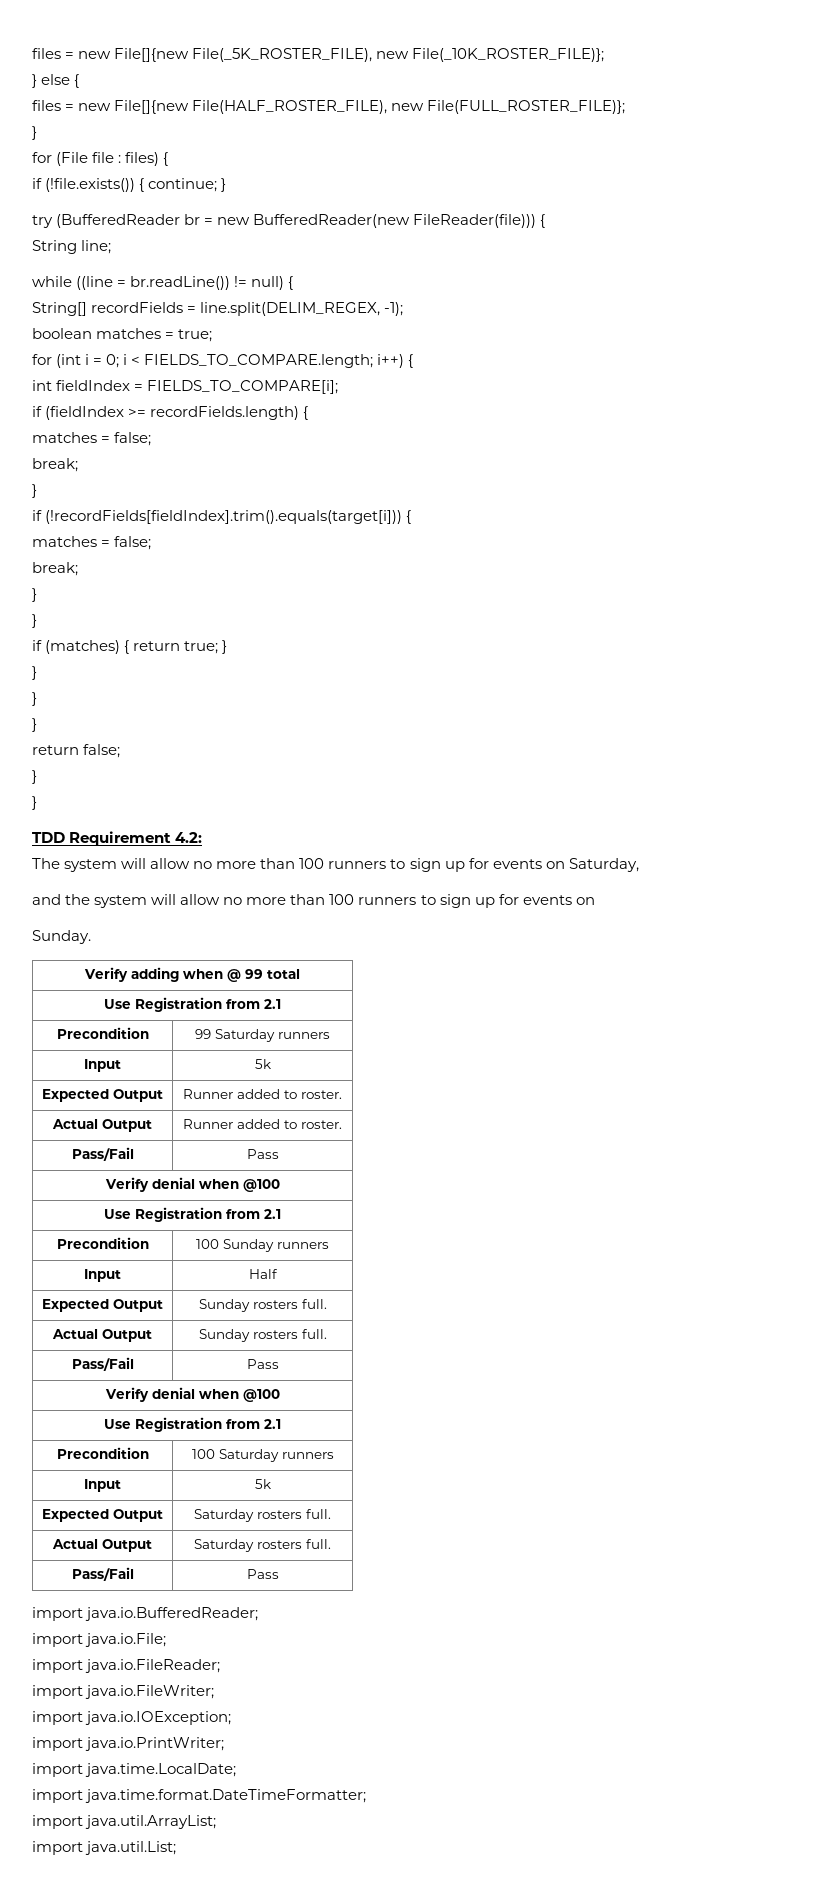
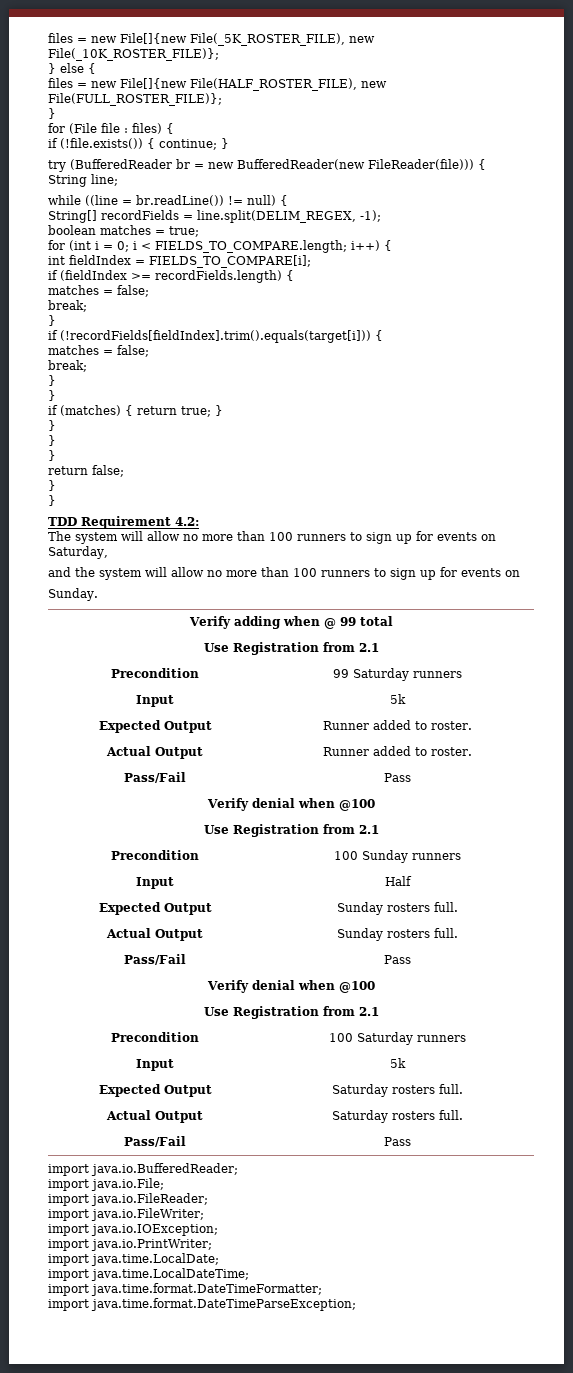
(237, 1770) none -> [48,1268,249,1281] // import java.time.LocalDateTime;
[85,1815,217,1829] [32,1841,177,1855] java.util.ArrayList; // import java.util.List; -> [91,1298,356,1311] java.time.format.DateTimeParseException;

